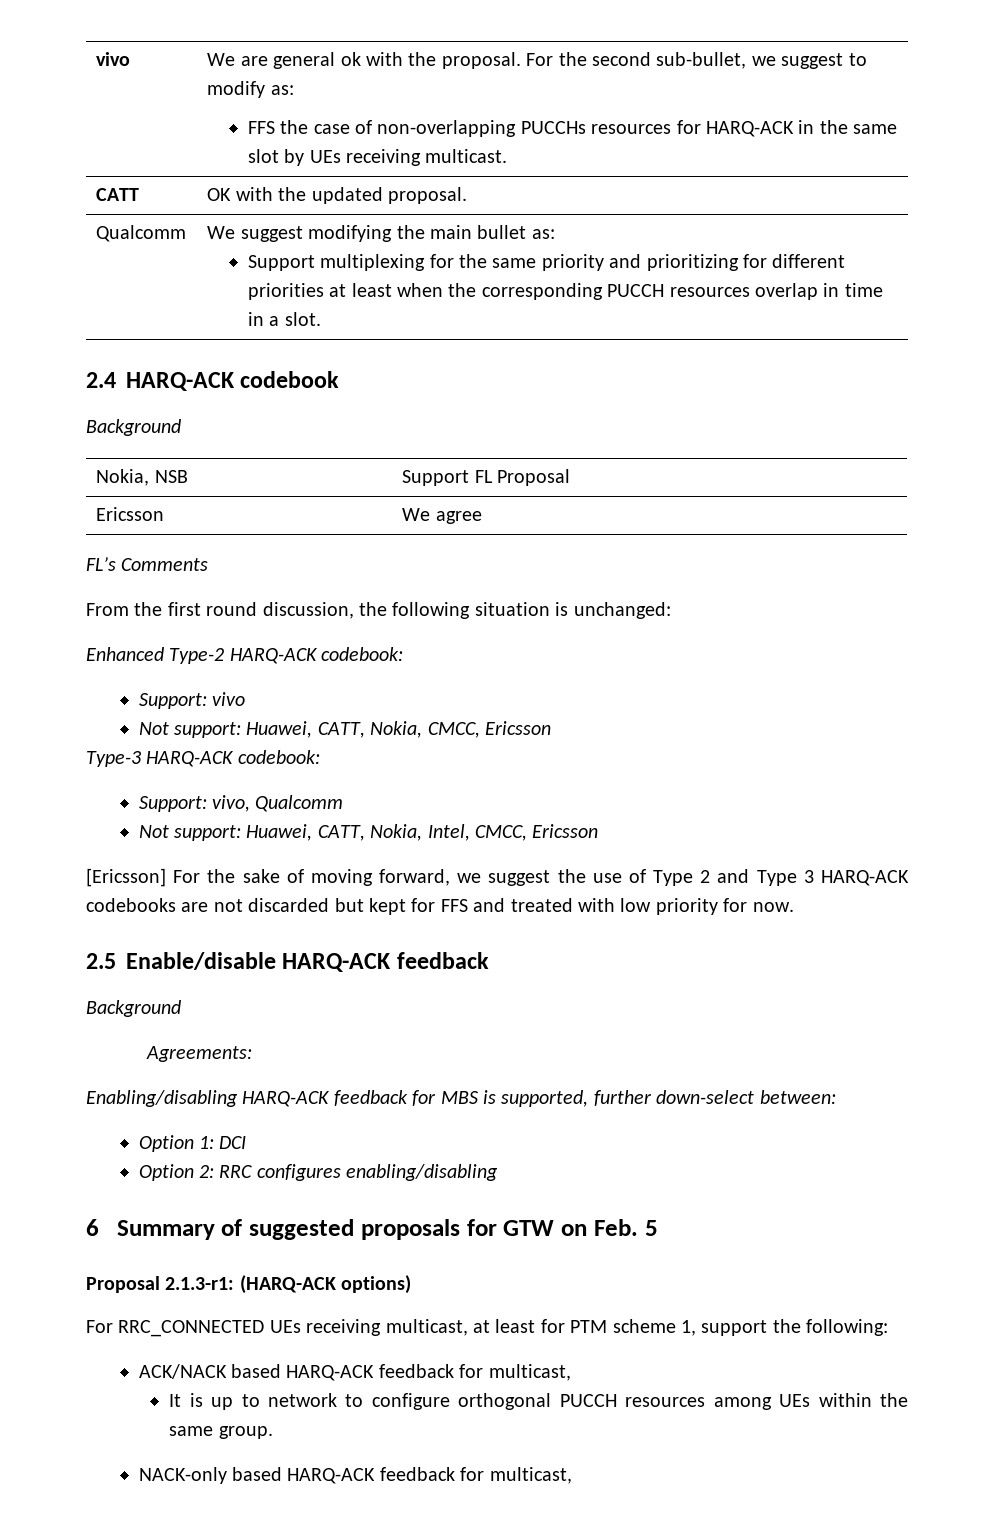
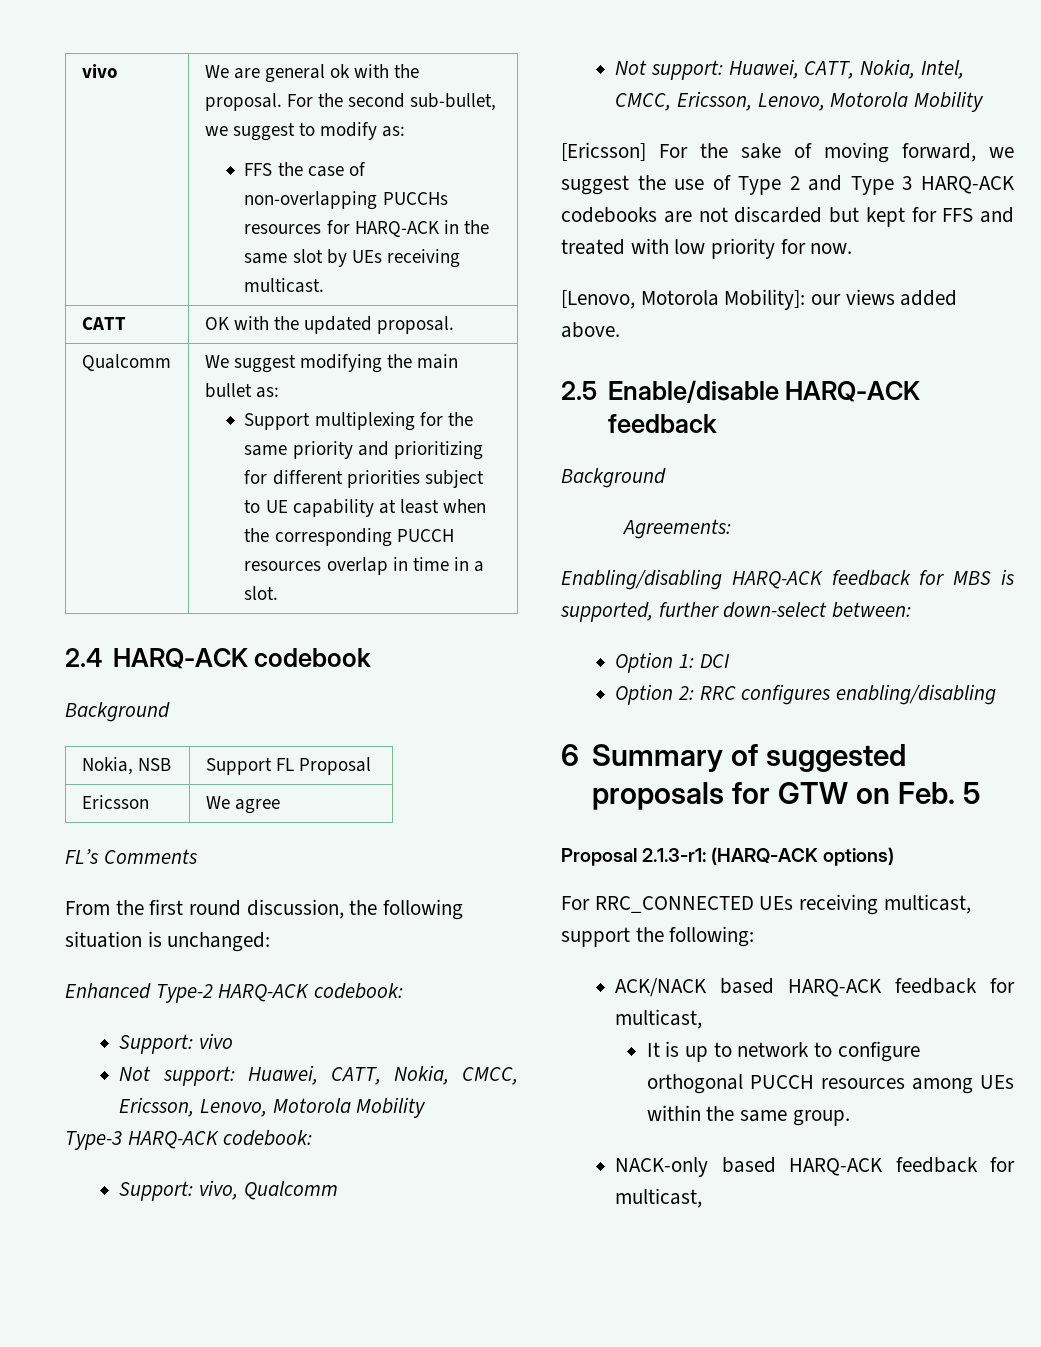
(324, 291) none -> [424,470,484,488] [244,499,374,517] subject to UE capability
[484,721,551,735] Ericsson -> [119,1097,427,1118] Ericsson, Lenovo, Motorola Mobility
[532,824,599,838] Ericsson -> [677,91,985,112] Ericsson, Lenovo, Motorola Mobility
(794, 907) none -> [561,289,958,310] [561,322,620,338] // [Lenovo, Motorola Mobility]: our views added above.
[473,1319,696,1336] at least for PTM scheme 1, -> (971, 904) none

